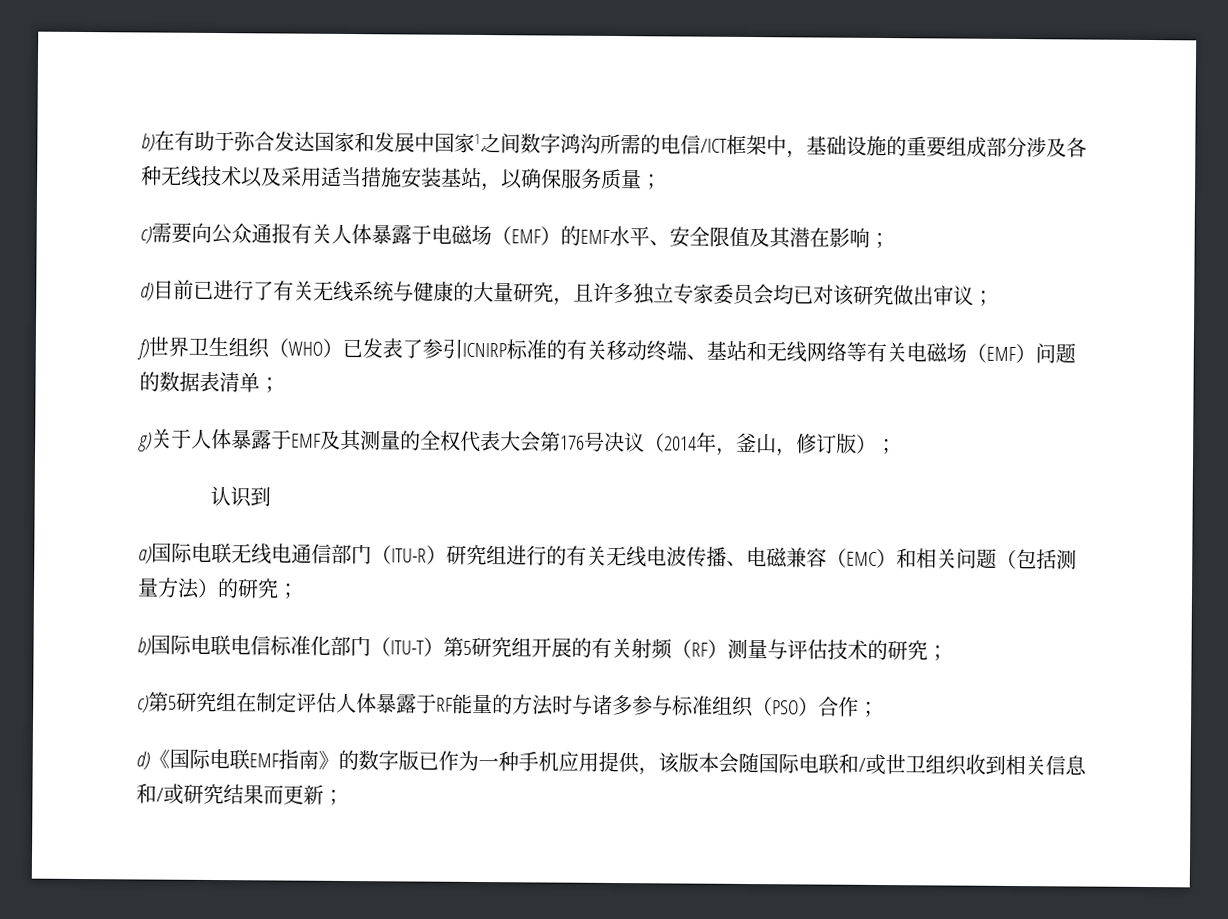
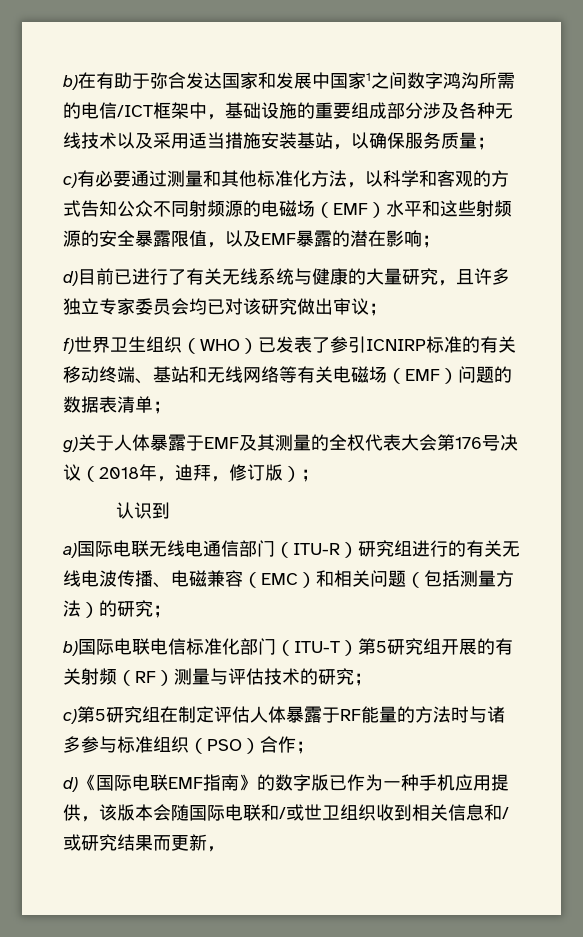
[151,222,791,249] 需要向公众通报有关人体暴露于电磁场（EMF）的EMF水平、安全限值及其 -> [77,170,509,188] [63,200,512,218] [63,230,350,248] 有必要通过测量和其他标准化方法，以科学和客观的方式告知公众不同射频源的电磁场（EMF）水平和这些射频源的安全暴露限值，以及EMF暴露的
[664,432,777,456] 2014年，釜山 -> [99,464,211,482] 2018年，迪拜
[323,789,344,805] ； -> [207,846,225,852] ，

